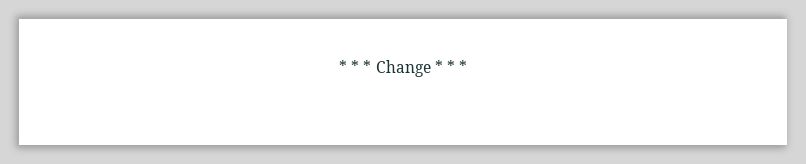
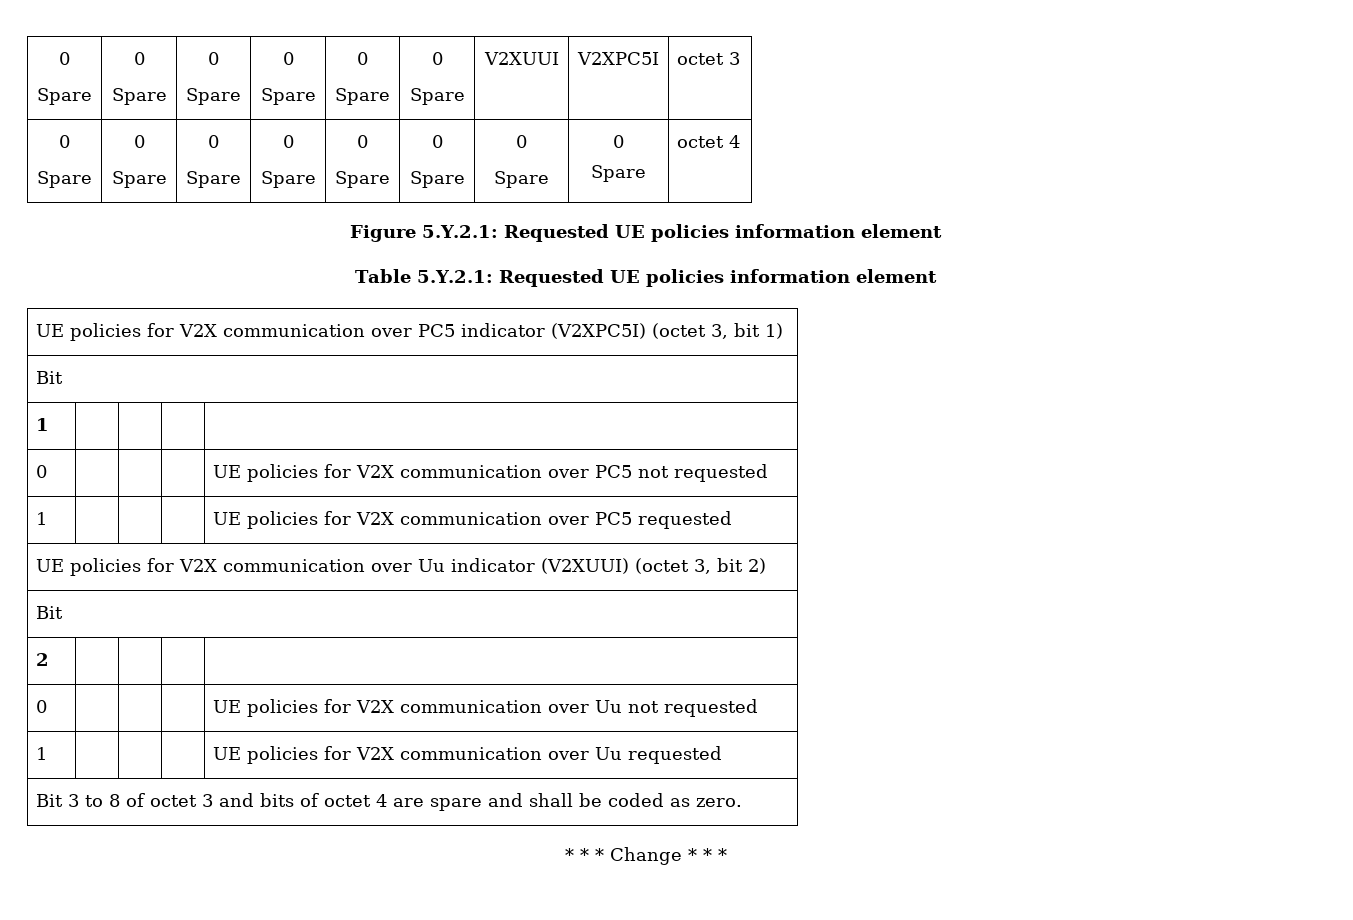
(338, 66) none -> [59,52,70,65] [37,88,92,105] [133,52,145,65] [111,88,167,105] [208,52,219,65] [186,88,241,105] [282,52,294,65] [260,88,316,105] [357,52,368,65] [335,88,390,105] [431,52,443,65] [409,88,465,105] [483,52,559,65] [577,52,659,65] [677,52,741,65] [59,135,70,148] [37,171,92,188] [133,135,145,148] [111,171,167,188] [208,135,219,148] [186,171,241,188] [282,135,294,148] [260,171,316,188] [357,135,368,148] [335,171,390,188] [431,135,443,148] [409,171,465,188] [516,135,527,148] [494,171,549,188] [613,135,624,148] [591,165,646,182] [677,135,741,148] [349,224,943,242] [354,269,938,287] [36,323,784,341] [36,371,64,384] [36,418,50,431] [36,465,48,478] [213,464,769,482] [36,512,48,525] [213,511,733,529] [36,558,767,576] [36,606,64,619] [36,653,50,666] [36,700,48,713] [213,699,759,717] [36,747,48,760] [213,746,723,764] [36,793,743,811] 0 // Spare | 0 // Spare | 0 // Spare | 0 // Spare | 0 // Spare | 0 // Spare | V2XUUI | V2XPC5I | octet 3 // 0 // Spare | 0 // Spare | 0 // Spare | 0 // Spare | 0 // Spare | 0 // Spare | 0 // Spare | 0 // Spare | octet 4 // Figure 5.Y.2.1: Requested UE policies information element // Table 5.Y.2.1: Requested UE policies information element // UE policies for V2X communication over PC5 indicator (V2XPC5I) (octet 3, bit 1) // Bit // 1 | | | | // 0 | | | | UE policies for V2X communication over PC5 not requested // 1 | | | | UE policies for V2X communication over PC5 requested // UE policies for V2X communication over Uu indicator (V2XUUI) (octet 3, bit 2) // Bit // 2 | | | | // 0 | | | | UE policies for V2X communication over Uu not requested // 1 | | | | UE policies for V2X communication over Uu requested // Bit 3 to 8 of octet 3 and bits of octet 4 are spare and shall be coded as zero. //

